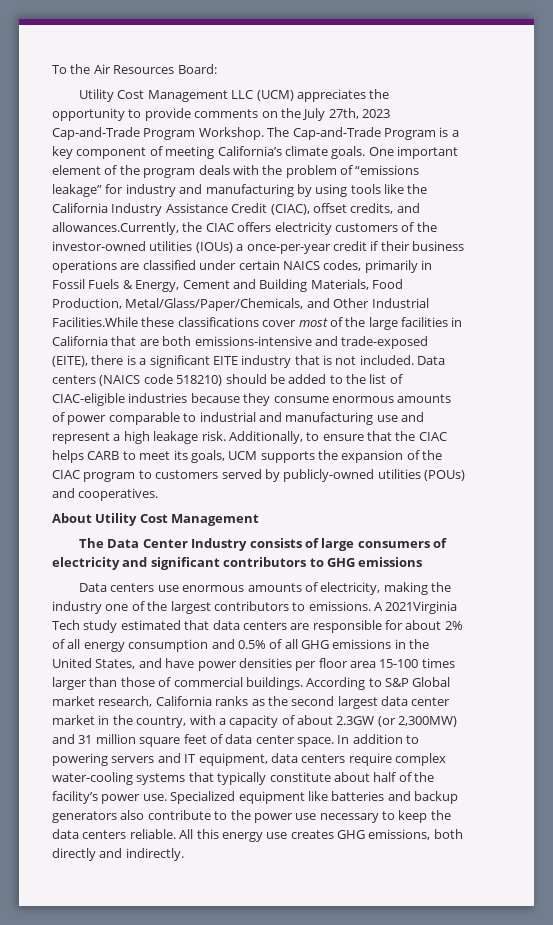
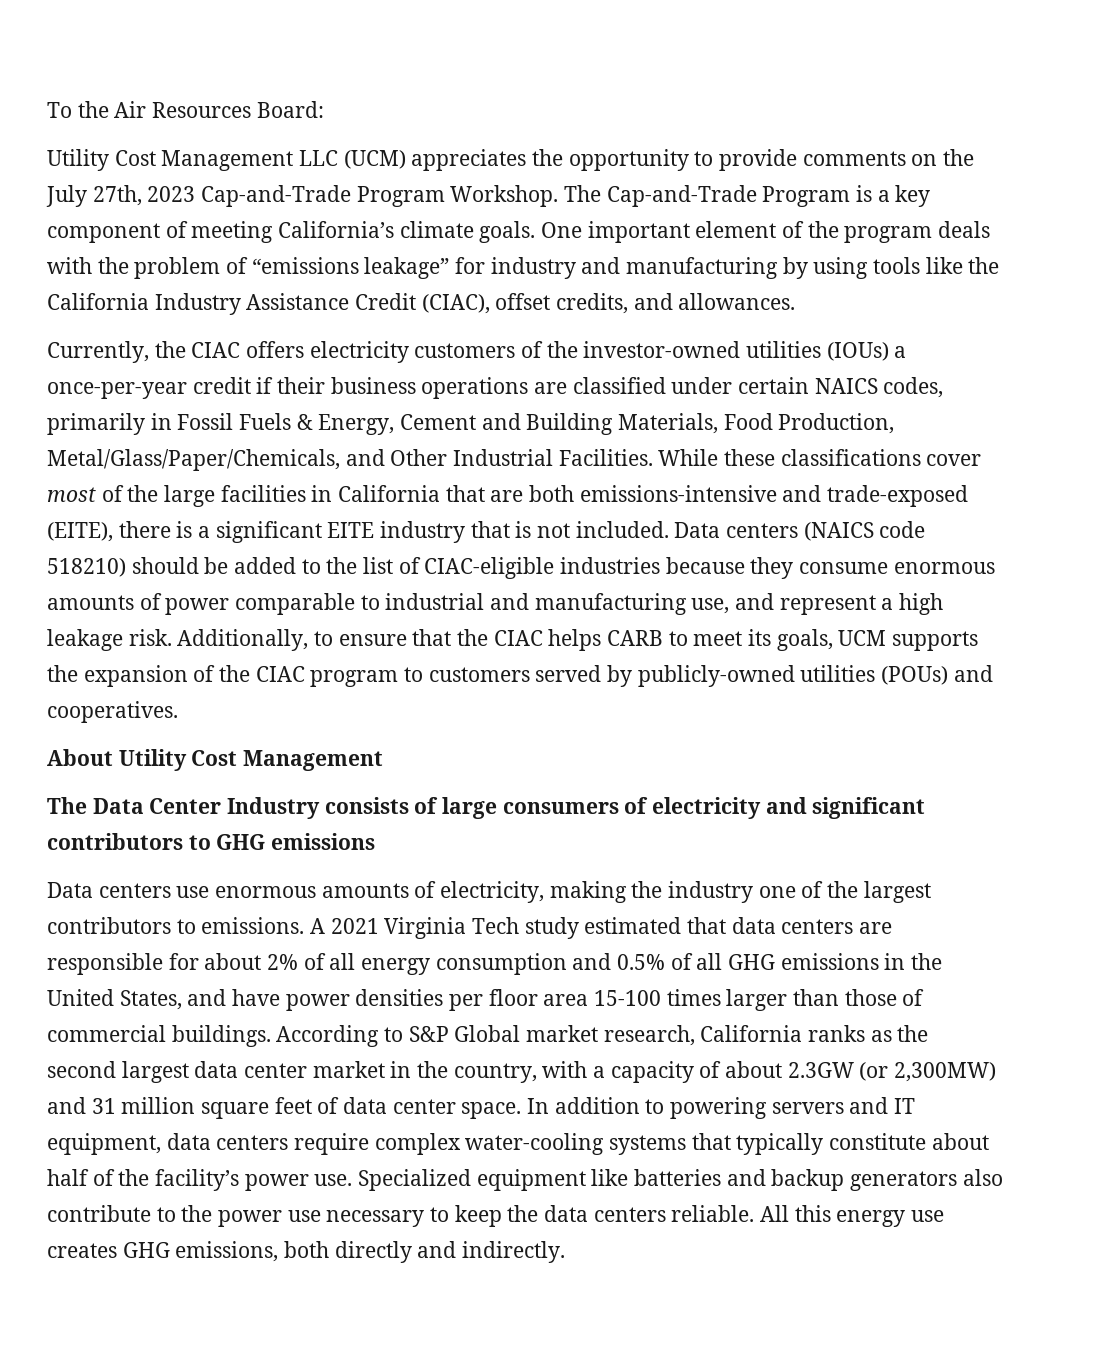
[52,222,179,235] allowances.Currently, -> [678,293,796,310] [47,341,149,363] allowances. // Currently,
[52,317,138,327] Facilities.While -> [558,449,719,466] Facilities. While
[376,415,398,422] use -> [691,598,730,614] use,
[385,601,458,614] 2021Virginia -> [330,917,467,939] 2021 Virginia

